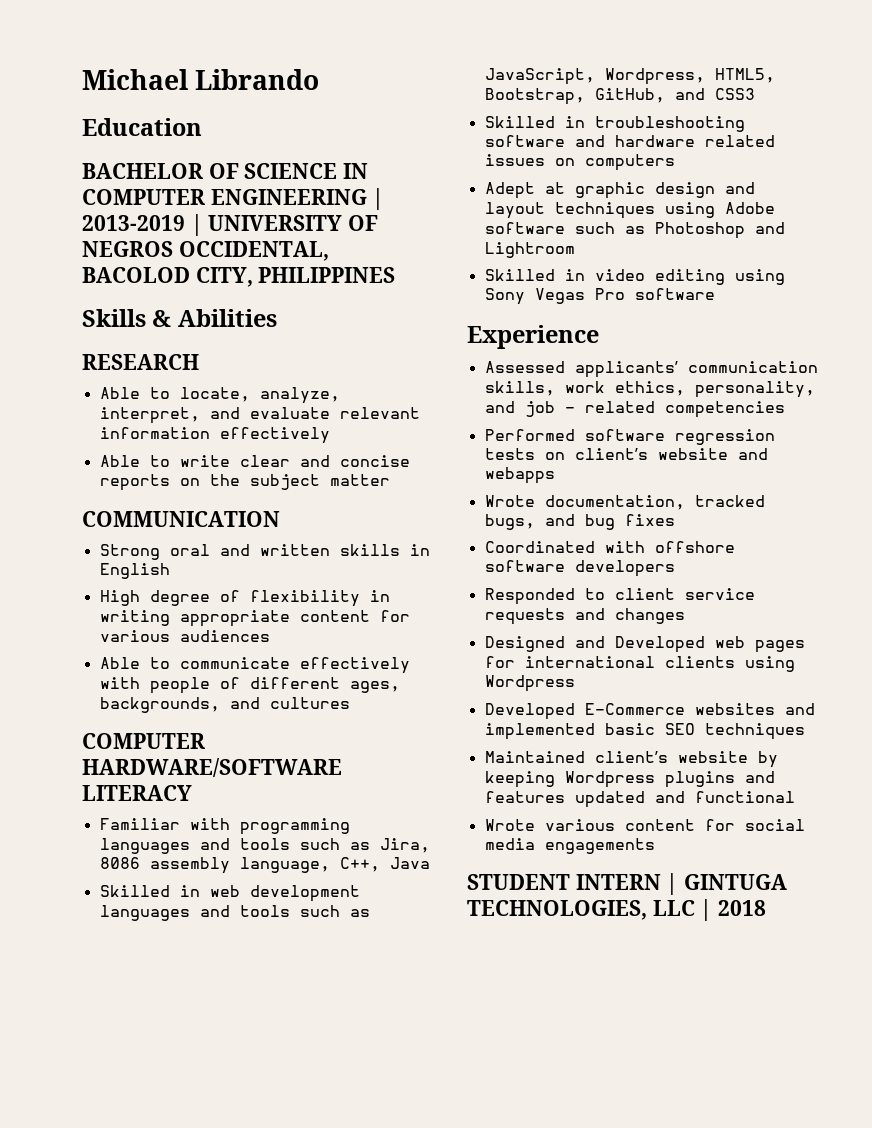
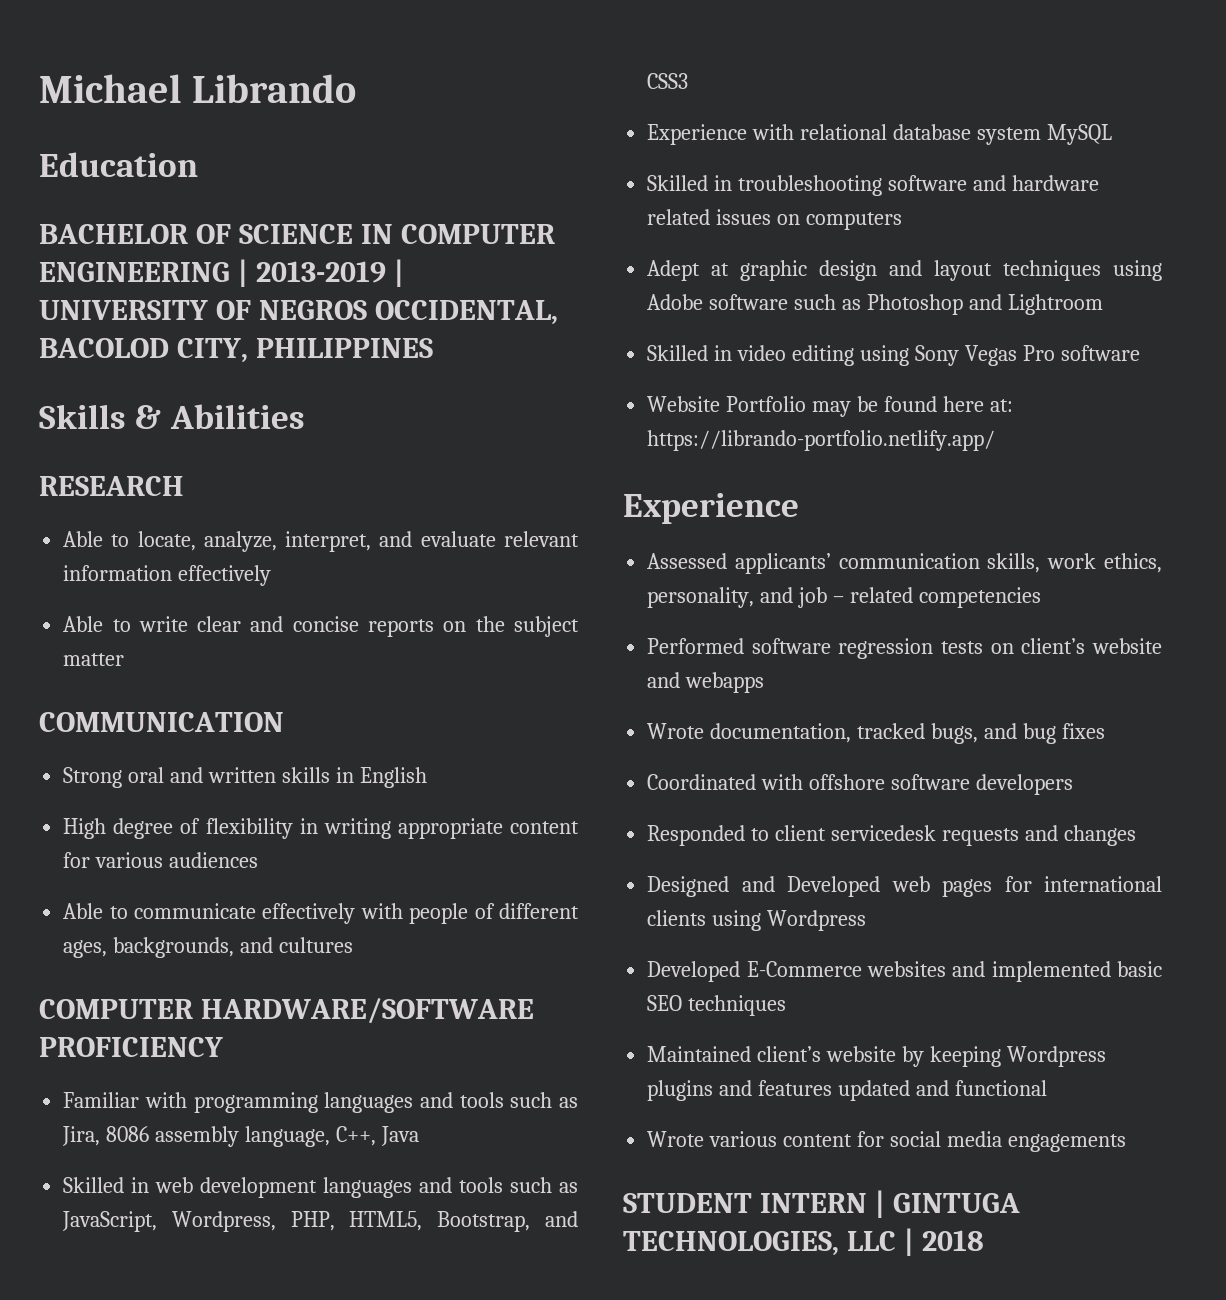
[82,785,192,801] LITERACY -> [39,1037,223,1057] PROFICIENCY
(705, 76) none -> [290,1211,335,1231] PHP,
[594,88,665,103] GitHub, -> (531, 1221) none
(755, 94) none -> [647,124,1112,145] // Experience with relational database system MySQL
(715, 294) none -> [647,396,1013,417] [647,430,996,451] // Website Portfolio may be found here at: https://librando-portfolio.netlify.app/
[684,588,755,600] service -> [831,825,937,841] servicedesk

